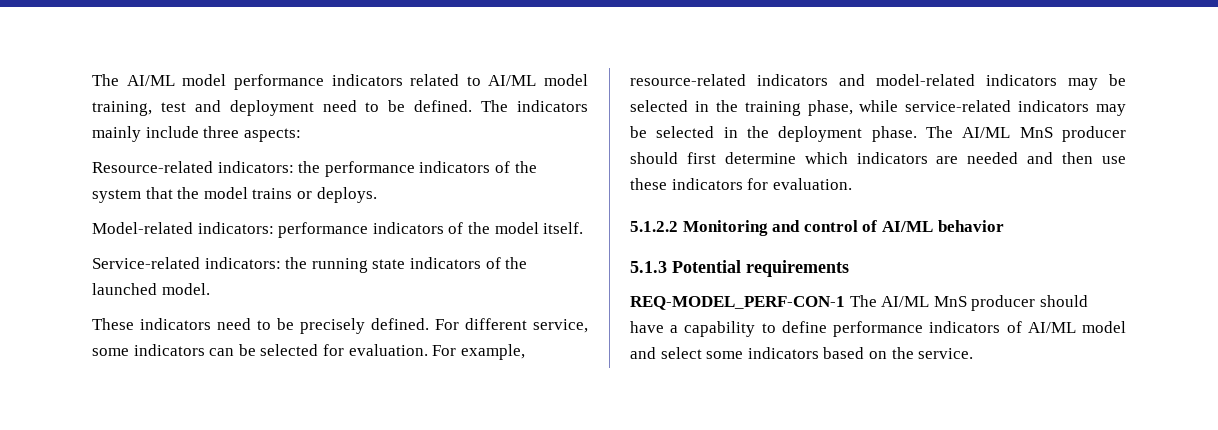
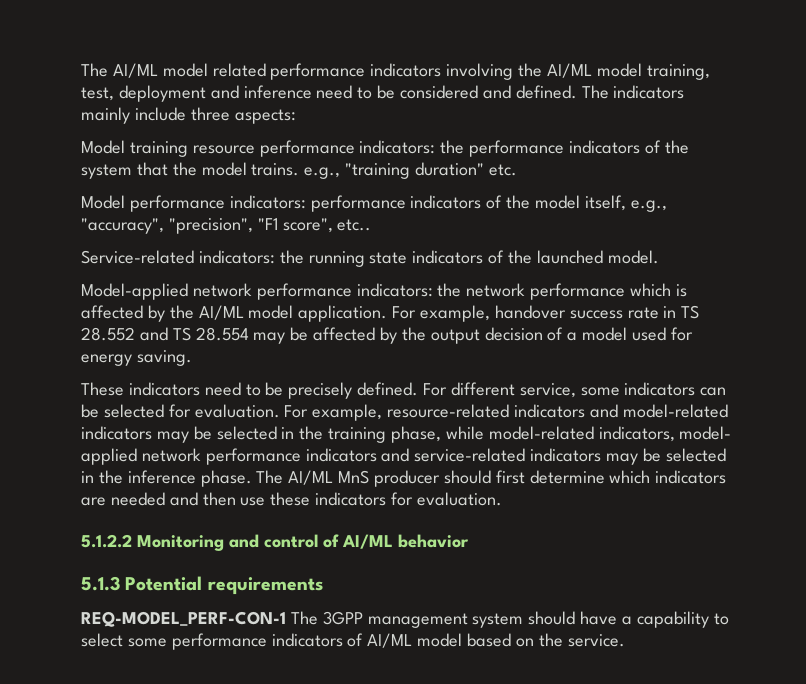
[233,74,481,90] performance indicators related to -> [212,63,543,80] related performance indicators involving the
[160,100,406,116] test and deployment need to be -> [81,85,511,102] test, deployment and inference need to be considered and
[92,161,213,173] Resource-related -> [81,140,355,157] Model training resource performance
[252,187,377,203] [92,222,193,234] trains or deploys. // Model-related -> [251,162,517,179] [81,195,225,212] trains. e.g., "training duration" etc. // Model performance
[543,222,584,234] itself. -> [584,195,667,212] [81,218,372,234] itself, e.g., "accuracy", "precision", "F1 score", etc..
(210, 289) none -> [81,283,687,300] [81,305,700,322] [81,327,693,344] [81,350,192,366] // Model-applied network performance indicators: the network performance which is affected by the AI/ML model application. For example, handover success rate in TS 28.552 and TS 28.554 may be affected by the output decision of a model used for energy saving.
(899, 106) none -> [488,426,732,442] [81,448,410,465] model-related indicators, model- applied network performance indicators and
[778,126,863,142] deployment -> [127,470,196,484] inference
[881,295,1036,311] AI/ML MnS producer -> [322,611,524,628] 3GPP management system
[781,321,827,333] define -> [81,633,167,647] select some
[630,347,819,359] and select some indicators -> (463, 640) none

